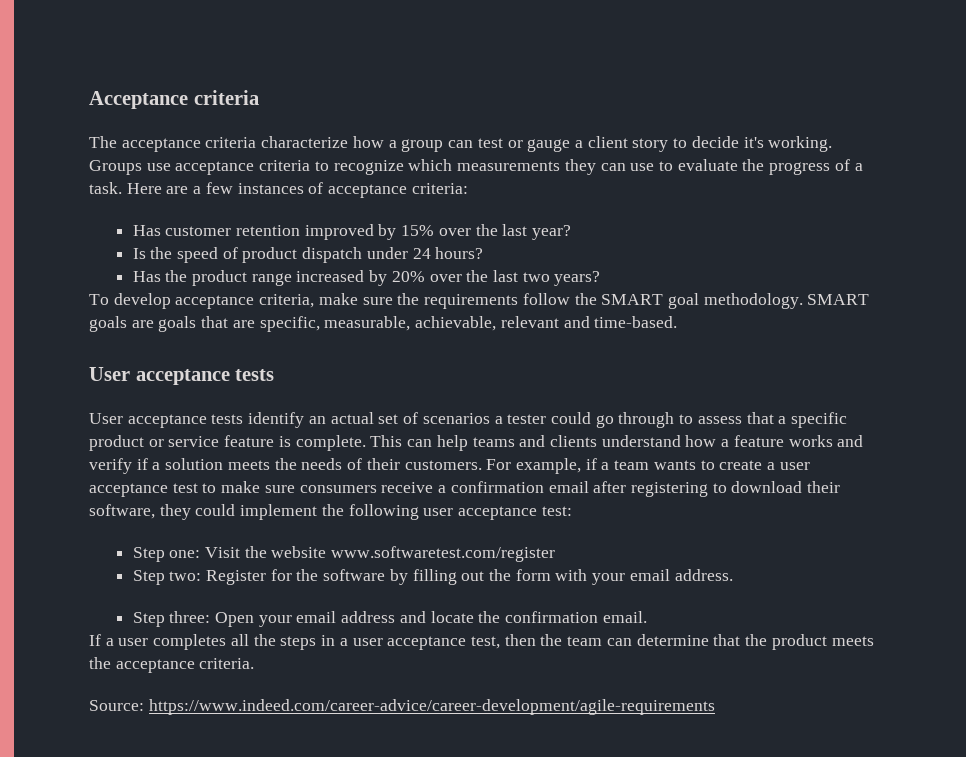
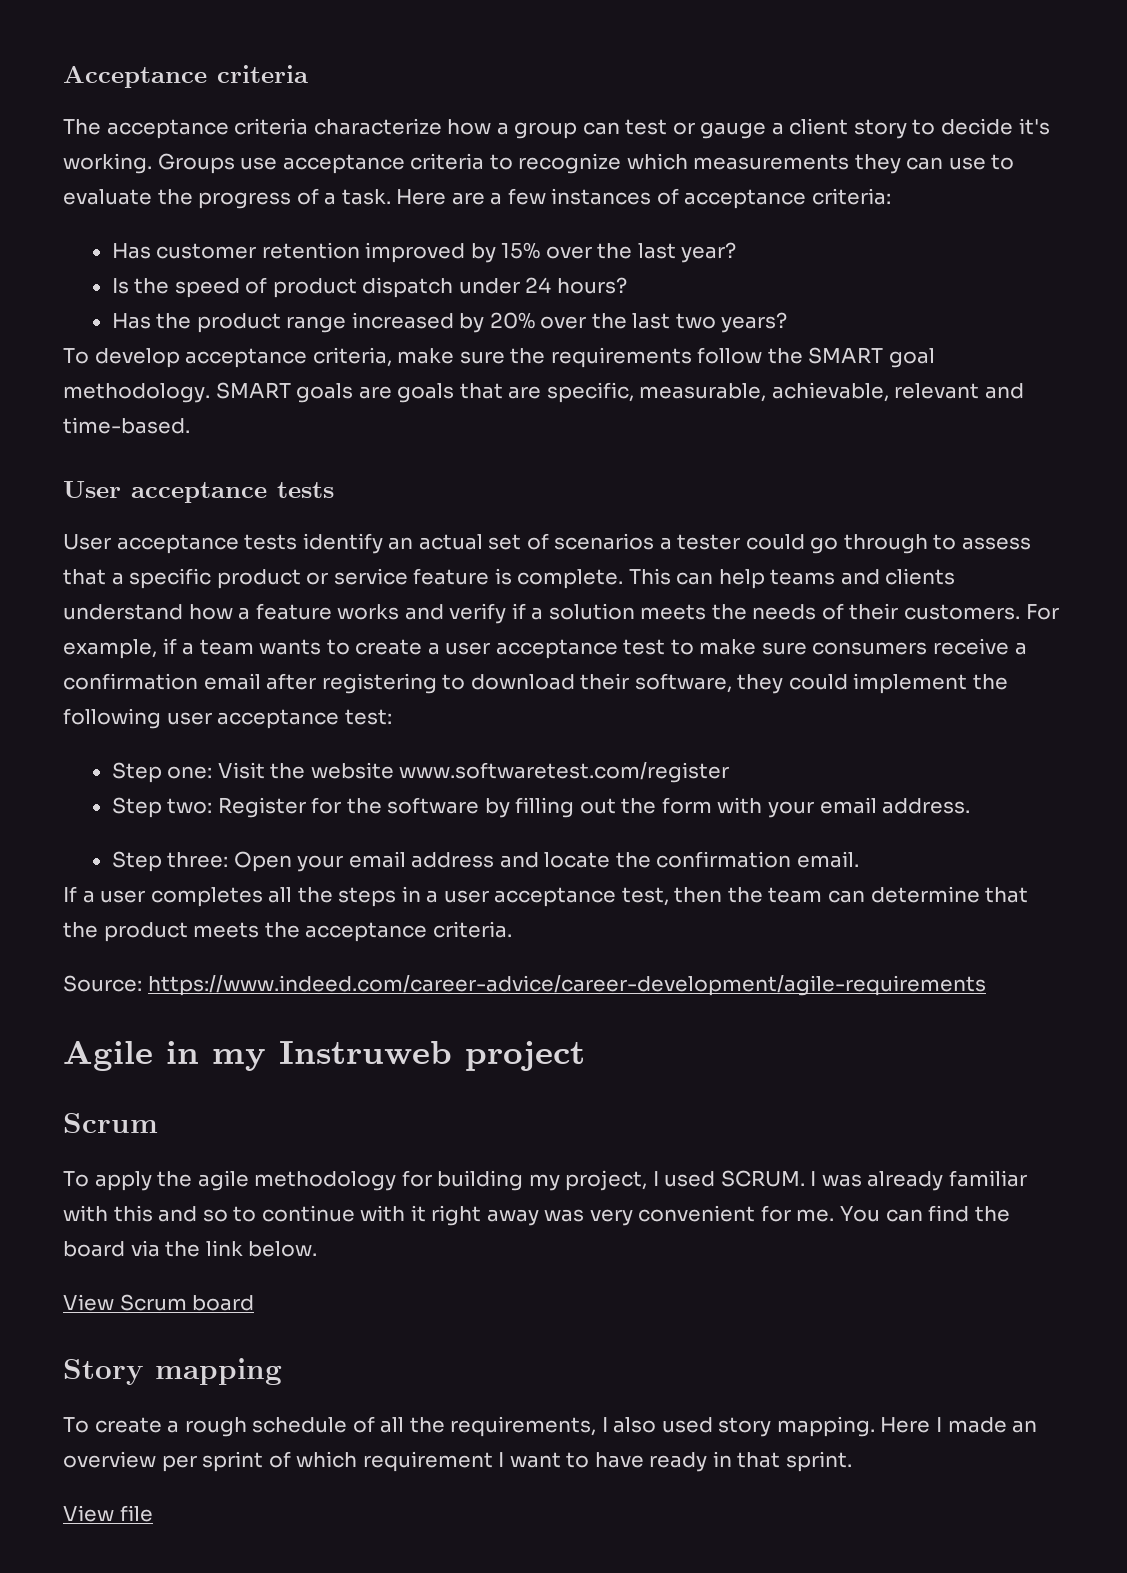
(715, 707) none -> [63,1041,585,1071] [63,1113,158,1133] [63,1170,1028,1191] [63,1205,1010,1226] [63,1240,318,1257] [63,1294,255,1311] [63,1358,282,1385] [63,1416,1038,1437] [63,1451,852,1472] [63,1505,153,1522] // Agile in my Instruweb project // Scrum // To apply the agile methodology for building my project, I used SCRUM. I was already familiar with this and so to continue with it right away was very convenient for me. You can find the board via the link below. // View Scrum board // Story mapping // To create a rough schedule of all the requirements, I also used story mapping. Here I made an overview per sprint of which requirement I want to have ready in that sprint. // View file

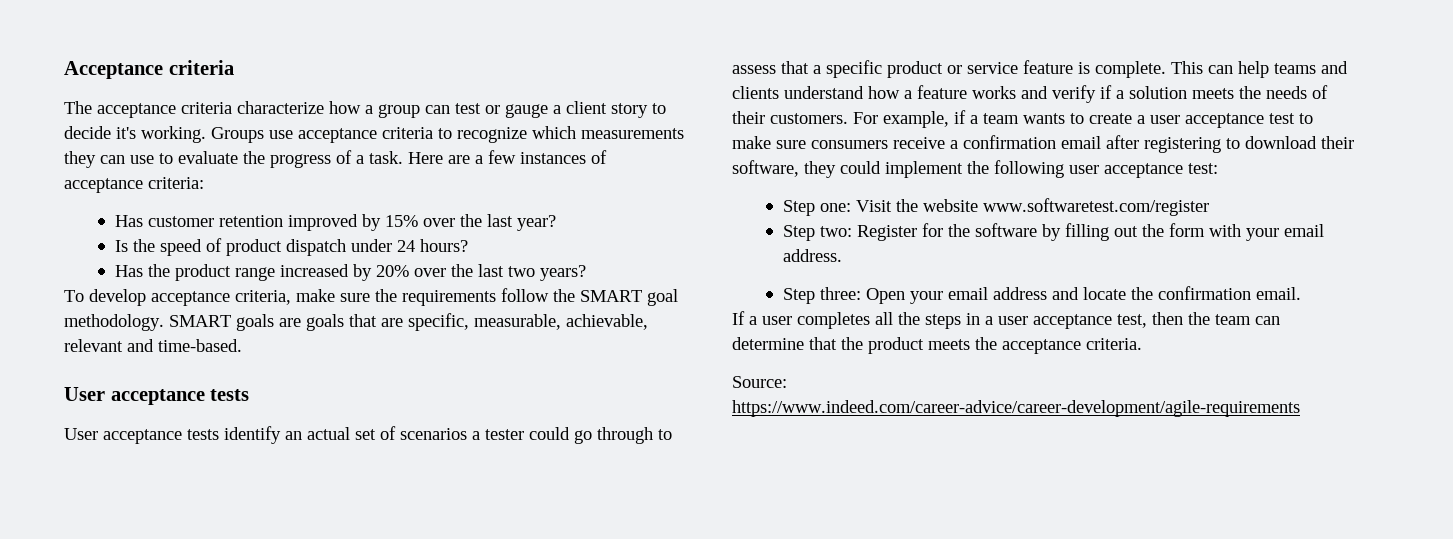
[63,1041,585,1071] [63,1113,158,1133] [63,1170,1028,1191] [63,1205,1010,1226] [63,1240,318,1257] [63,1294,255,1311] [63,1358,282,1385] [63,1416,1038,1437] [63,1451,852,1472] [63,1505,153,1522] // Agile in my Instruweb project // Scrum // To apply the agile methodology for building my project, I used SCRUM. I was already familiar with this and so to continue with it right away was very convenient for me. You can find the board via the link below. // View Scrum board // Story mapping // To create a rough schedule of all the requirements, I also used story mapping. Here I made an overview per sprint of which requirement I want to have ready in that sprint. // View file -> (1300, 408) none

